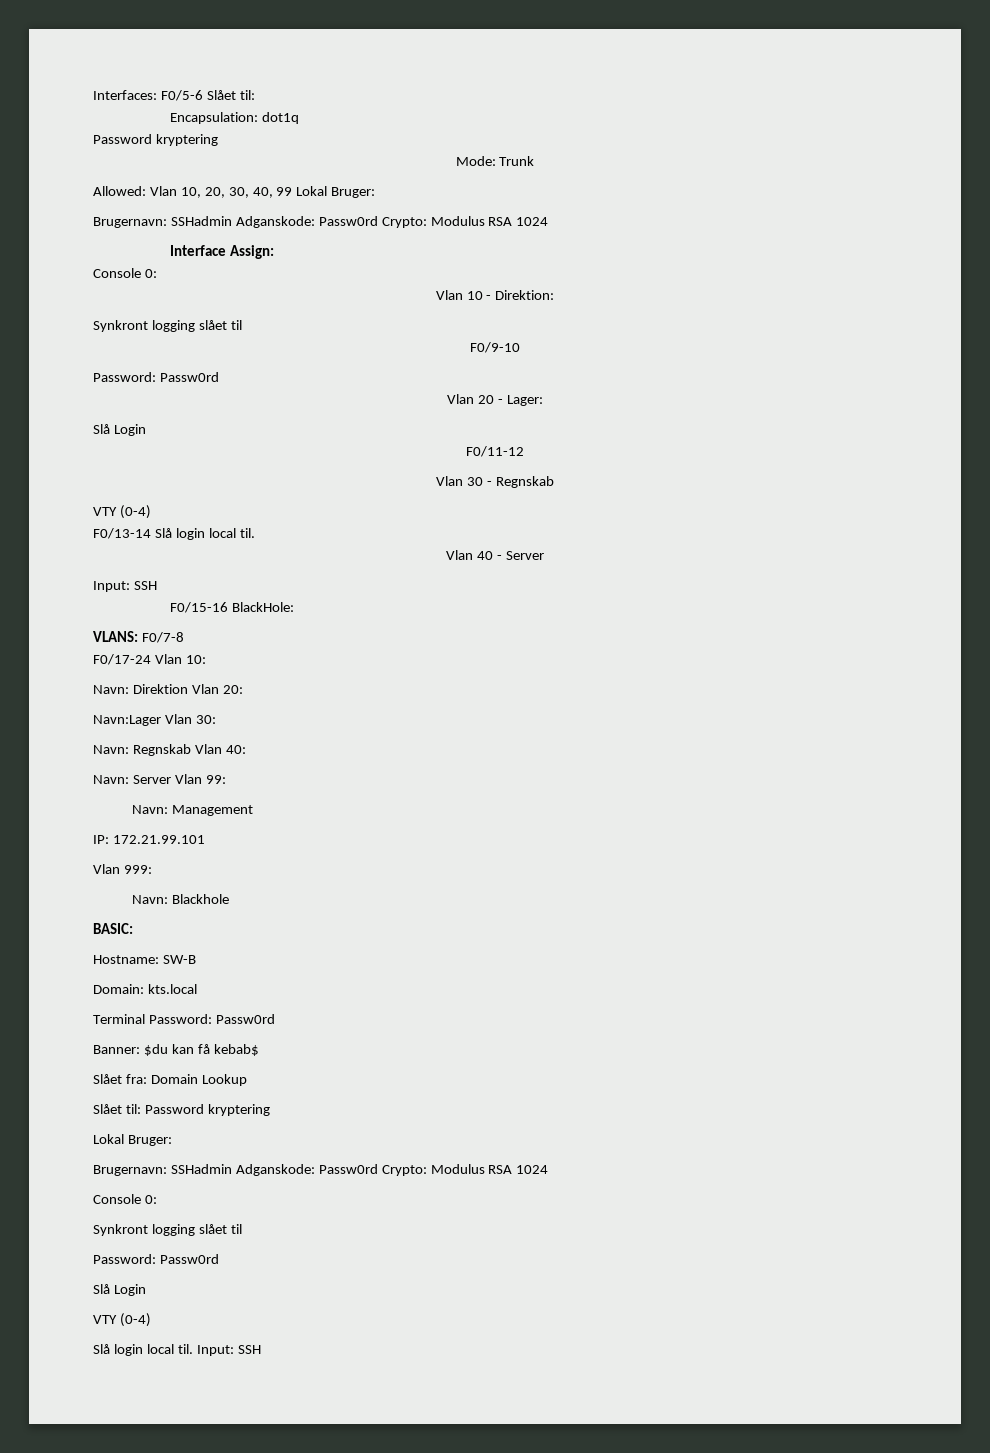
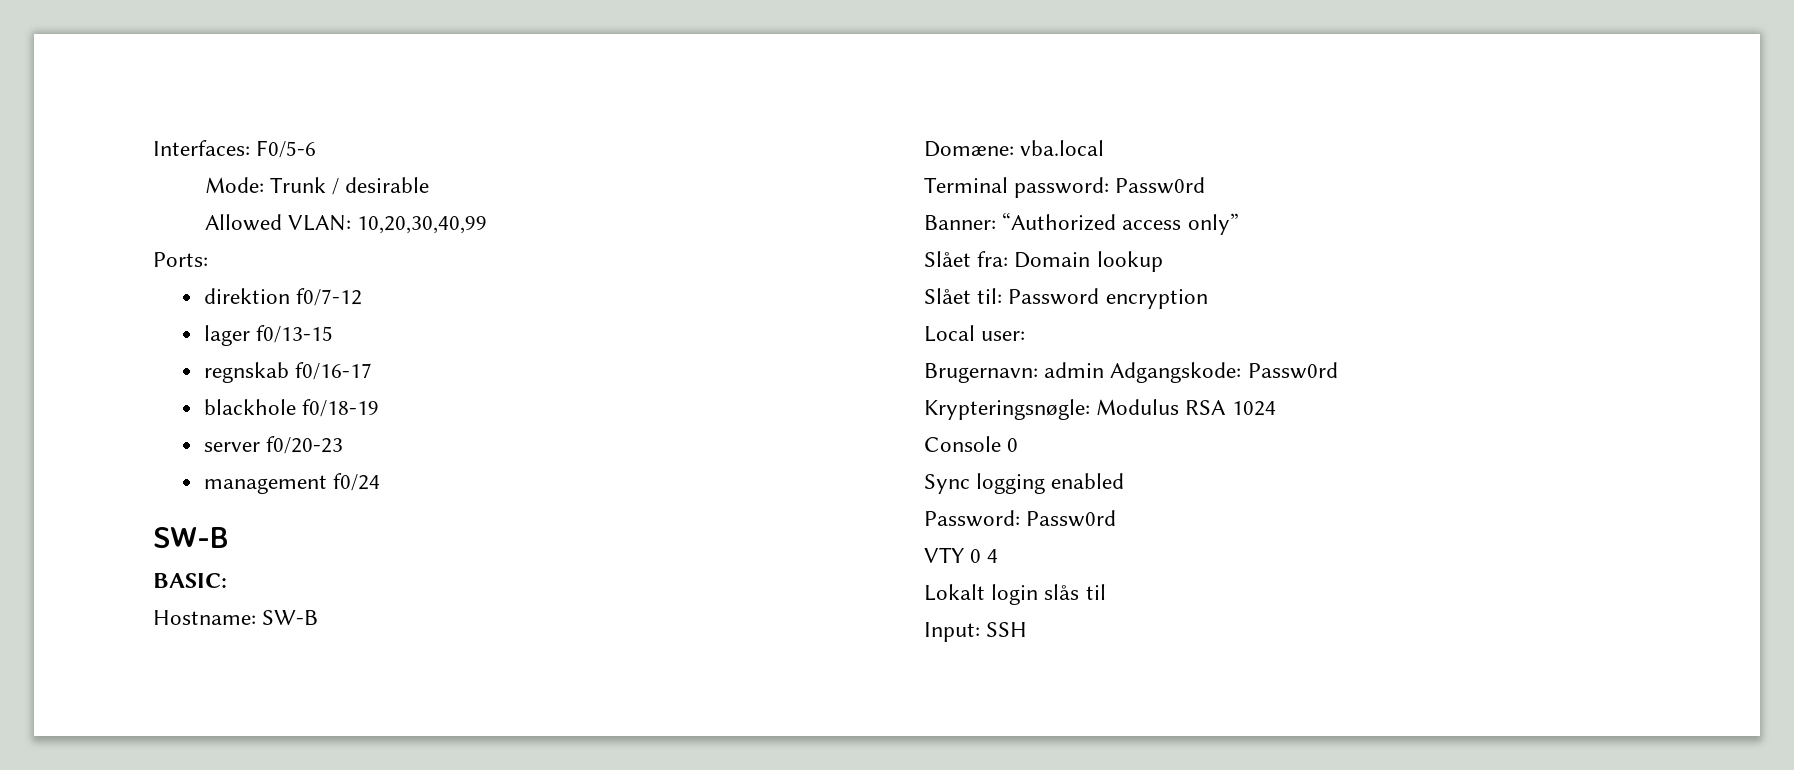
[206,90,255,100] [170,112,300,124] [93,134,218,146] [455,156,535,166] [93,186,376,198] [93,216,549,228] [170,245,275,259] [93,268,157,278] [435,290,555,300] [93,320,242,332] [470,342,520,353] [93,372,219,382] [447,394,543,406] [93,424,146,436] [466,446,524,457] [436,476,554,488] [93,505,151,519] [93,528,255,540] [446,550,544,560] [93,581,157,592] [170,602,295,613] [93,631,184,643] [93,654,206,665] [93,684,243,694] [93,714,216,726] [93,744,246,756] [93,774,226,784] [131,805,253,816] [93,835,205,844] [93,864,152,874] [131,894,229,904] Slået til: // Encapsulation: dot1q // Password kryptering // Mode: Trunk // Allowed: Vlan 10, 20, 30, 40, 99 Lokal Bruger: // Brugernavn: SSHadmin Adganskode: Passw0rd Crypto: Modulus RSA 1024 // Interface Assign: // Console 0: // Vlan 10 - Direktion: // Synkront logging slået til // F0/9-10 // Password: Passw0rd // Vlan 20 - Lager: // Slå Login // F0/11-12 // Vlan 30 - Regnskab // VTY (0-4) // F0/13-14 Slå login local til. // Vlan 40 - Server // Input: SSH // F0/15-16 BlackHole: // VLANS: F0/7-8 // F0/17-24 Vlan 10: // Navn: Direktion Vlan 20: // Navn:Lager Vlan 30: // Navn: Regnskab Vlan 40: // Navn: Server Vlan 99: // Navn: Management // IP: 172.21.99.101 // Vlan 999: // Navn: Blackhole -> [204,177,430,195] [204,214,488,234] [153,252,208,267] [204,288,363,306] [204,325,334,346] [204,362,373,383] [204,399,380,417] [204,436,344,454] [204,473,381,494] [153,527,229,548] // Mode: Trunk / desirable // Allowed VLAN: 10,20,30,40,99 // Ports: // direktion f0/7-12 // lager f0/13-15 // regnskab f0/16-17 // blackhole f0/18-19 // server f0/20-23 // management f0/24 // SW-B
[93,984,197,994] Domain: kts.local -> [924,140,1105,157] Domæne: vba.local
[148,1014,212,1024] Password: -> [1014,177,1110,198] password:
[143,1044,259,1056] $du kan få kebab$ -> [1002,212,1239,235] “Authorized access only”
[201,1074,247,1086] Lookup -> [1096,251,1163,272] lookup
[207,1104,270,1116] [93,1134,172,1146] [93,1164,427,1176] kryptering // Lokal Bruger: // Brugernavn: SSHadmin Adganskode: Passw0rd Crypto: -> [1105,289,1208,309] [924,325,1026,342] [924,362,1338,383] [924,399,1090,420] encryption // Local user: // Brugernavn: admin Adgangskode: Passw0rd // Krypteringsnøgle:
[144,1195,157,1204] [93,1224,242,1236] [93,1254,219,1264] [93,1284,146,1296] [93,1313,151,1327] [93,1344,193,1356] 0: // Synkront logging slået til // Password: Passw0rd // Slå Login // VTY (0-4) // Slå login local til. -> [1007,438,1019,452] [924,473,1125,494] [924,510,1117,527] [924,547,999,563] [924,584,1106,605] 0 // Sync logging enabled // Password: Passw0rd // VTY 0 4 // Lokalt login slås til //

